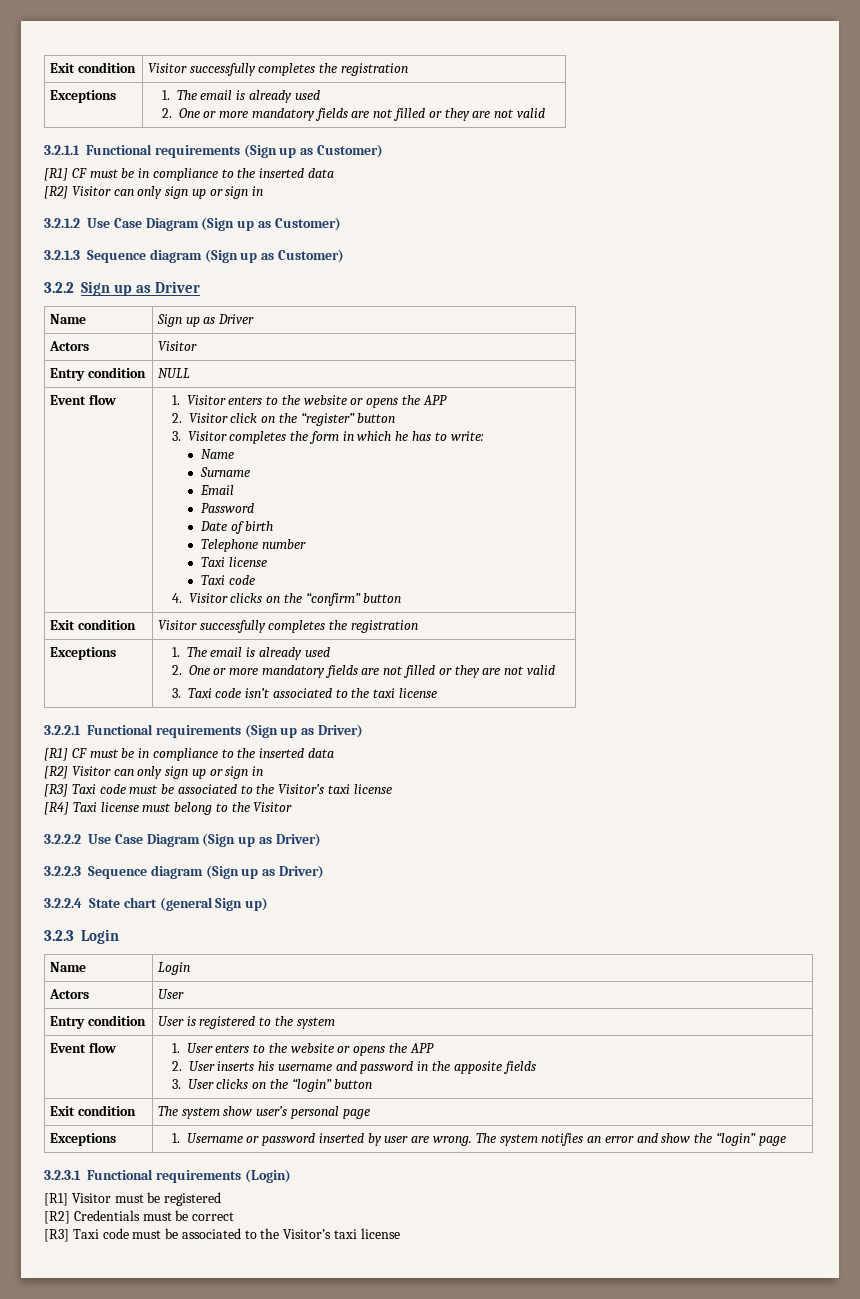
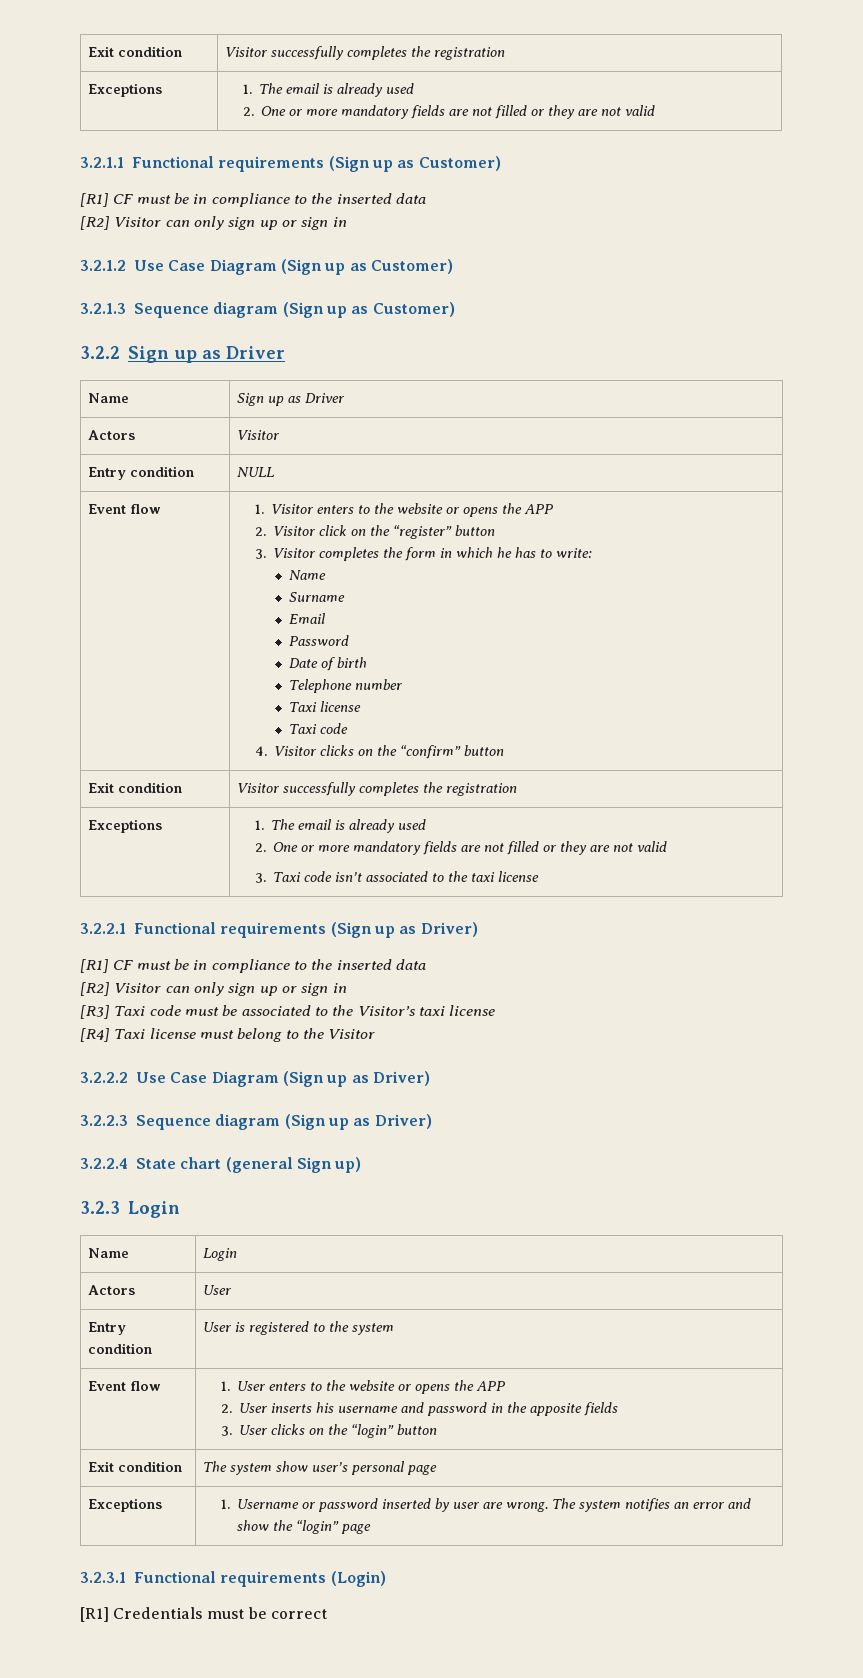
[71,1192,222,1206] [44,1211,70,1224] Visitor must be registered // [R2] -> (109, 1614) none
[44,1228,400,1242] // [R3] Taxi code must be associated to the Visitor’s taxi license -> (329, 1614) none

